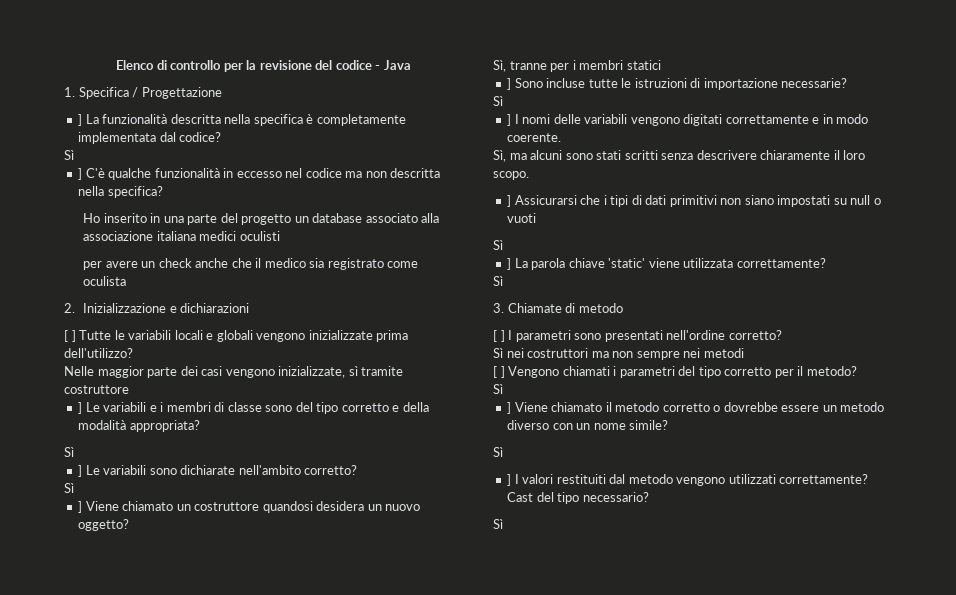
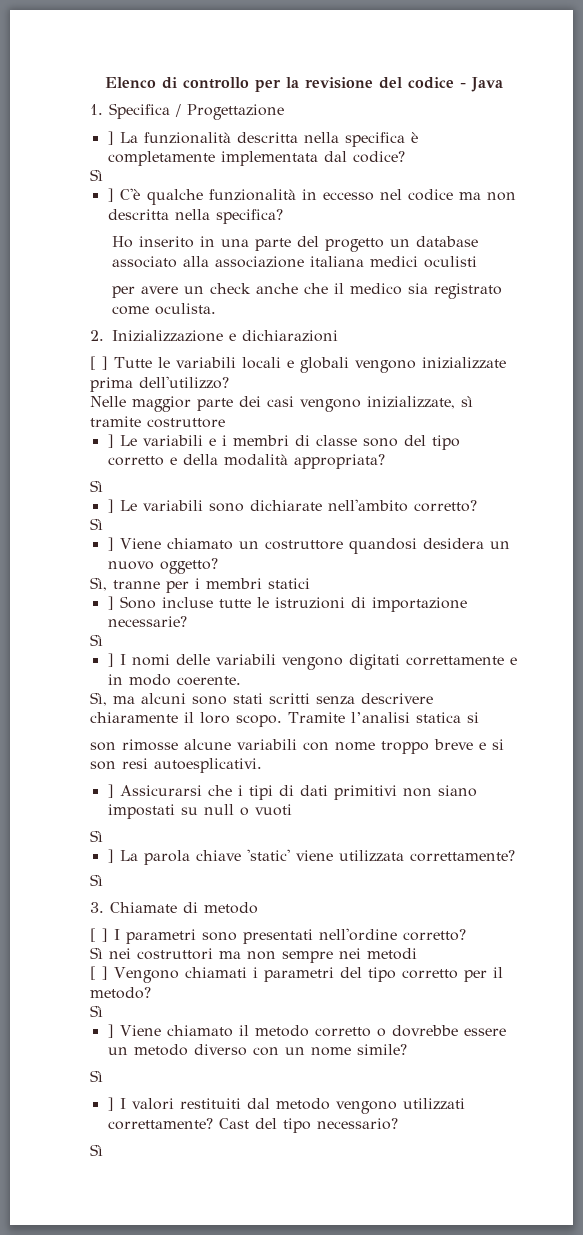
[83,276,127,286] oculista -> [155,303,217,315] oculista.
(529, 175) none -> [288,712,479,723] [90,739,504,754] [90,758,262,773] Tramite l’analisi statica si // son rimosse alcune variabili con nome troppo breve e si son resi autoesplicativi.

